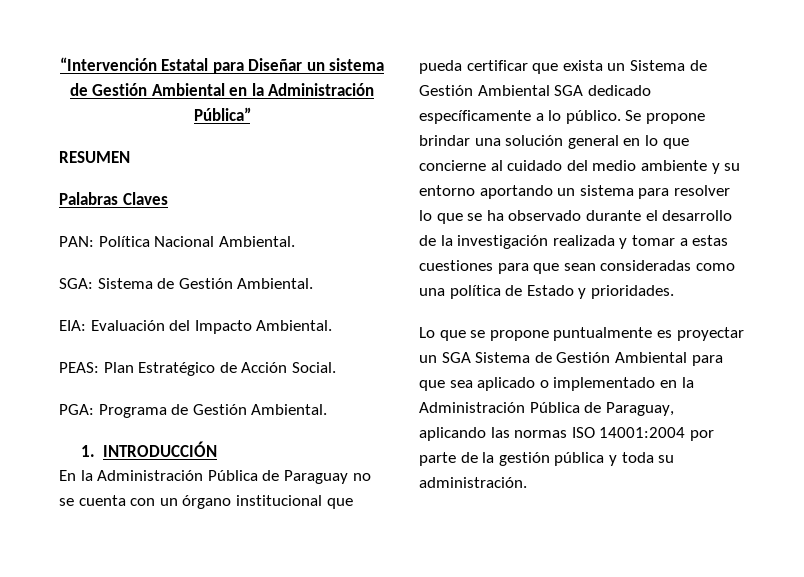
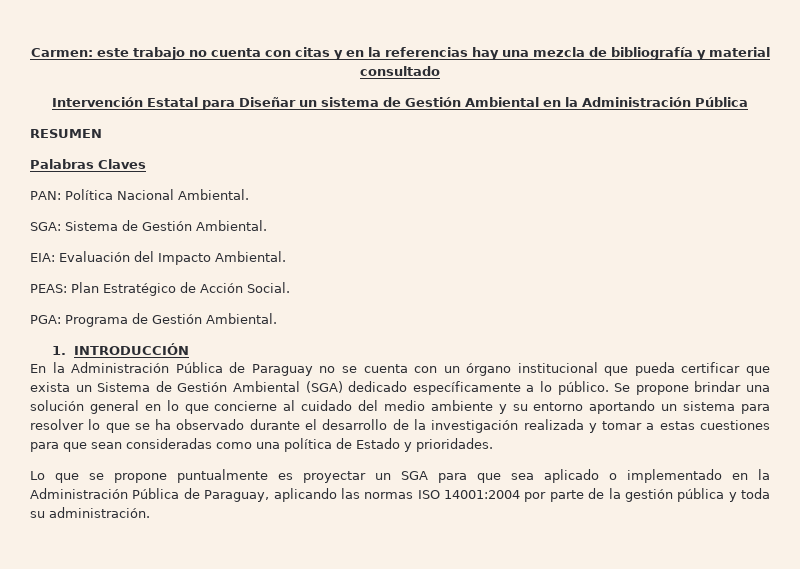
[59,57,157,71] “Intervención -> [30,47,770,60] [360,66,440,76] [52,97,143,107] Carmen: este trabajo no cuenta con citas y en la referencias hay una mezcla de bibliografía y material consultado // Intervención
[193,107,251,121] Pública” -> [695,97,748,107] Pública
[554,85,584,96] SGA -> [305,381,343,393] (SGA)
[475,352,687,363] Sistema de Gestión Ambiental -> (428, 475) none

